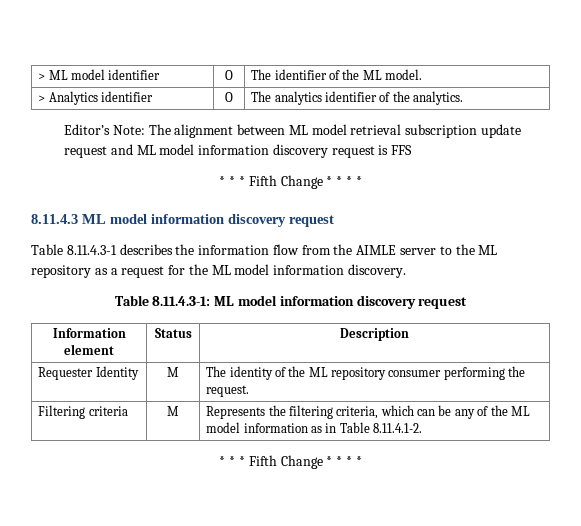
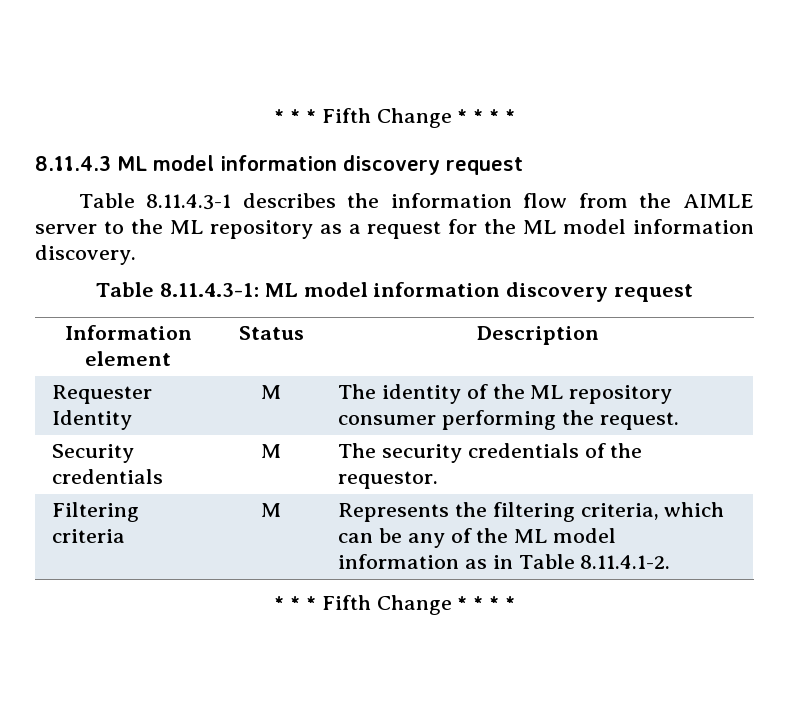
[38,69,161,80] [225,70,233,80] [251,69,422,80] [38,91,153,105] [225,92,233,102] [251,91,463,105] [63,124,522,138] [63,144,413,158] > ML model identifier | O | The identifier of the ML model. // > Analytics identifier | O | The analytics identifier of the analytics. // Editor’s Note: The alignment between ML model retrieval subscription update request and ML model information discovery request is FFS // -> (274, 116) none
(250, 391) none -> [52,444,135,463] [52,469,164,484] [261,444,281,458] [338,443,643,463] [338,471,439,489] // Security credentials | M | The security credentials of the requestor.

